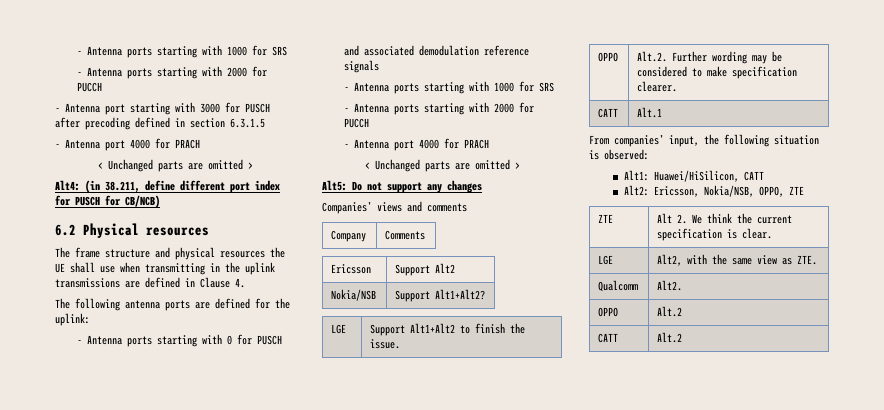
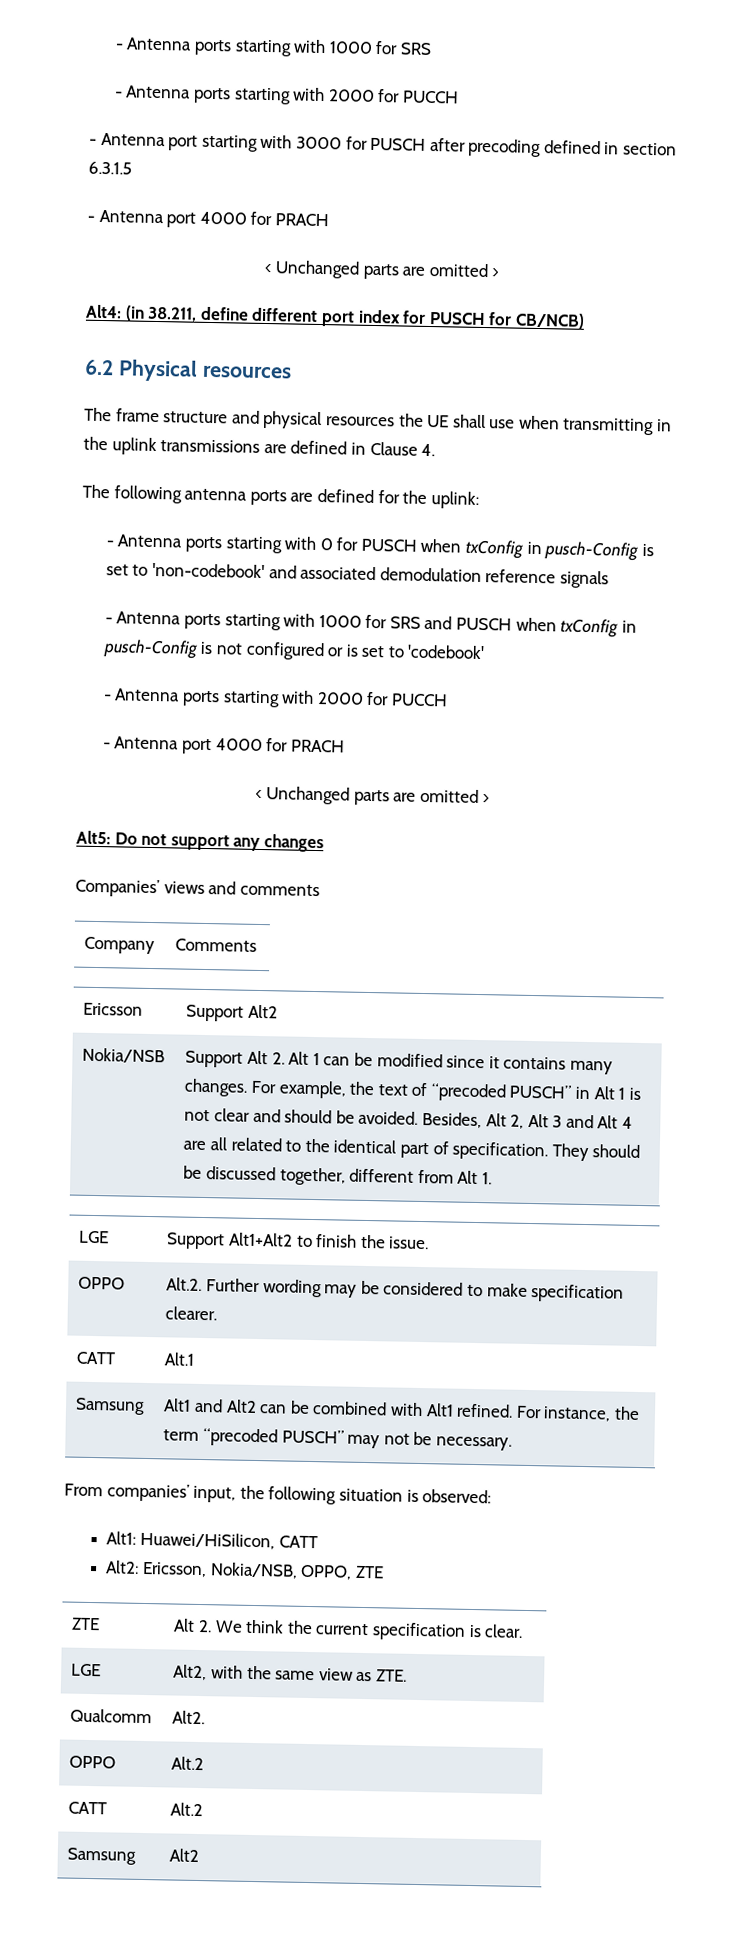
(283, 340) none -> [420,538,654,561] [105,562,265,579] when txConfig in pusch-Config is set to 'non-codebook'
(555, 87) none -> [424,615,637,638] [102,639,486,661] and PUSCH when txConfig in pusch-Config is not configured or is set to 'codebook'
[435,289,486,300] Alt1+Alt2? -> [246,1050,613,1075] [184,1078,641,1102] [184,1108,634,1129] [183,1137,641,1162] [183,1165,492,1186] Alt 2. Alt 1 can be modified since it contains many changes. For example, the text of “precoded PUSCH” in Alt 1 is not clear and should be avoided. Besides, Alt 2, Alt 3 and Alt 4 are all related to the identical part of specification. They should be discussed together, different from Alt 1.
(663, 112) none -> [75,1397,146,1415] [163,1398,640,1422] [163,1428,512,1451] // Samsung | Alt1 and Alt2 can be combined with Alt1 refined. For instance, the term “precoded PUSCH” may not be necessary.
(683, 337) none -> [67,1847,137,1865] [169,1848,200,1863] // Samsung | Alt2

